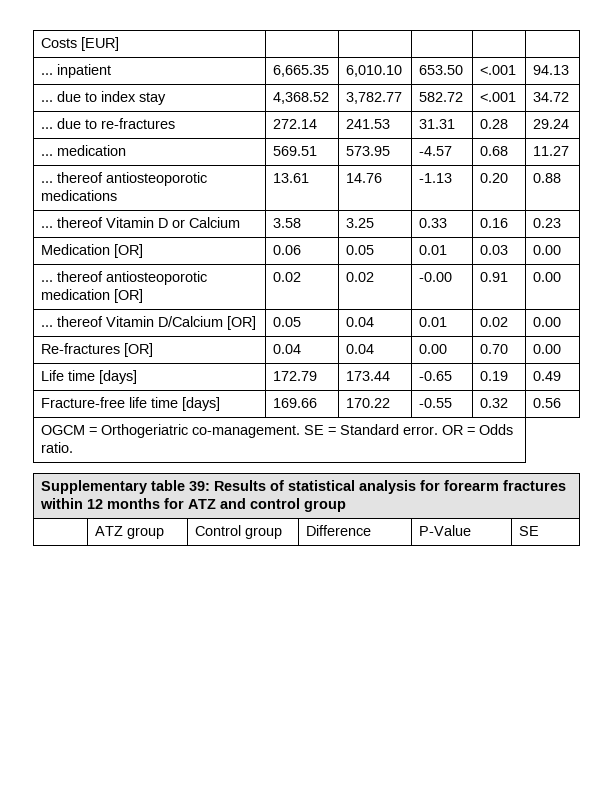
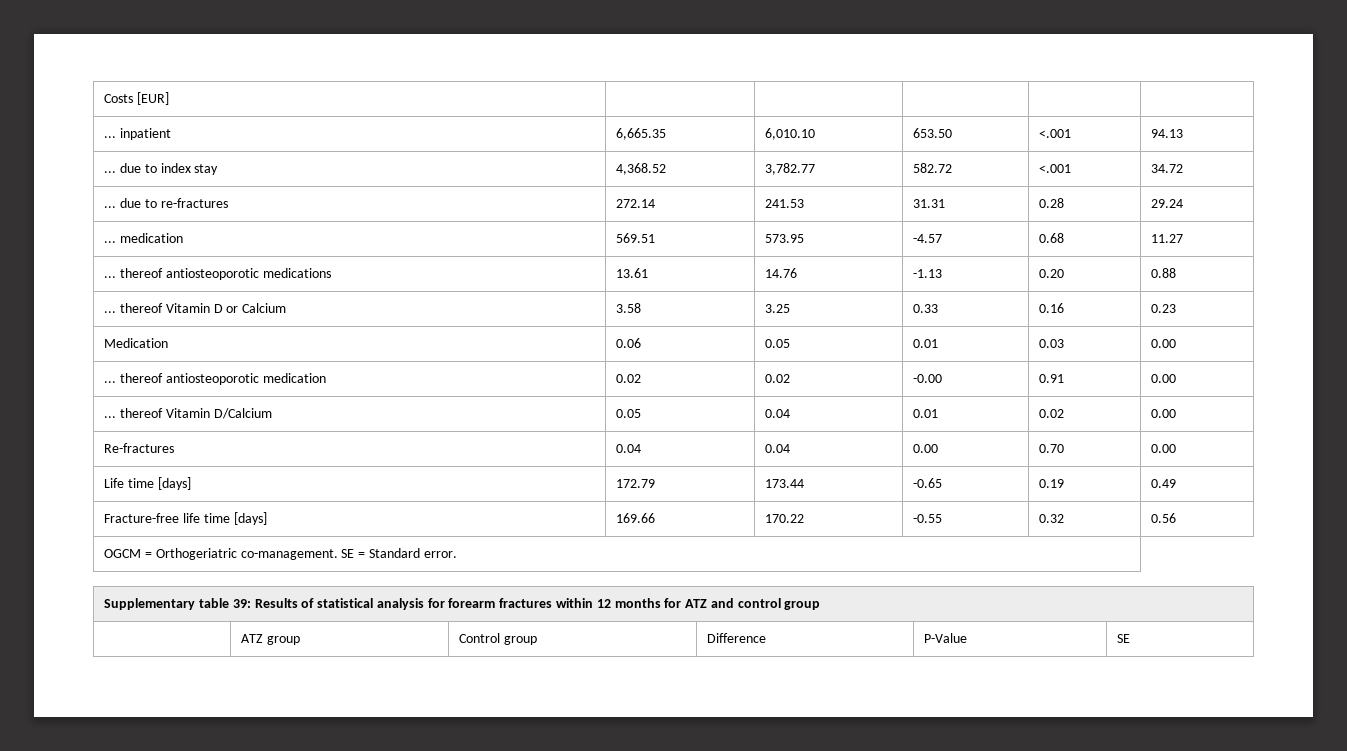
[114,244,144,258] [OR] -> (169, 343) none
[114,289,144,303] [OR] -> (326, 378) none
[227,316,257,330] [OR] -> (272, 413) none
[124,343,154,357] [OR] -> (175, 448) none
[442,424,514,435] [41,442,74,453] OR = Odds ratio. -> (457, 554) none

